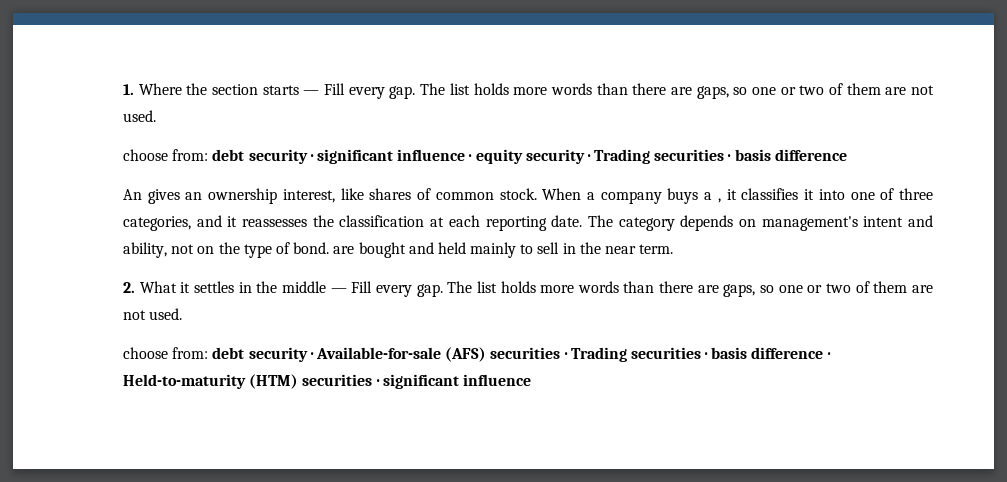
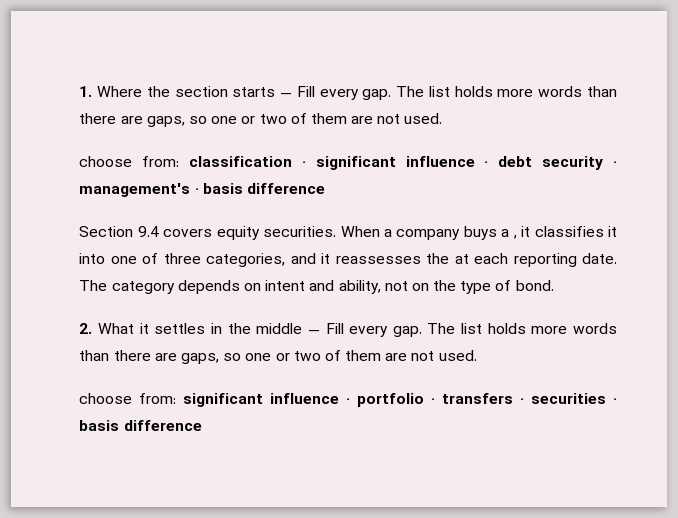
[212,149,308,164] debt security -> [189,156,293,167] classification
[475,149,725,164] equity security · Trading securities -> [498,156,617,170] [79,183,191,197] debt security · management's
[123,188,537,204] An gives an ownership interest, like shares of common stock. -> [79,226,337,240] Section 9.4 covers equity securities.
[339,215,425,227] classification -> (450, 258) none
[761,216,858,231] management's -> (261, 287) none
[333,242,674,258] are bought and held mainly to sell in the near term. -> (554, 285) none
[212,347,831,362] [123,374,531,389] debt security · Available-for-sale (AFS) securities · Trading securities · basis difference · Held-to-maturity (HTM) securities · significant influence -> [183,393,617,407] [79,420,202,431] significant influence · portfolio · transfers · securities · basis difference

